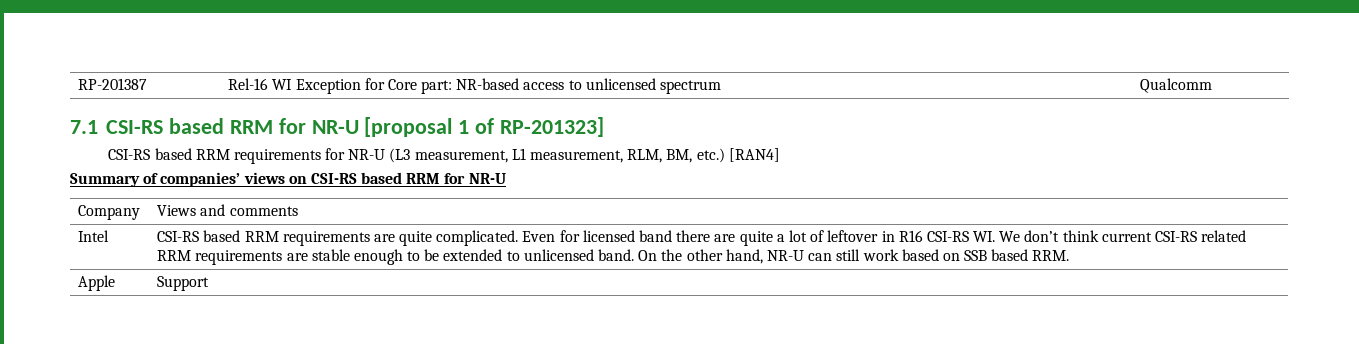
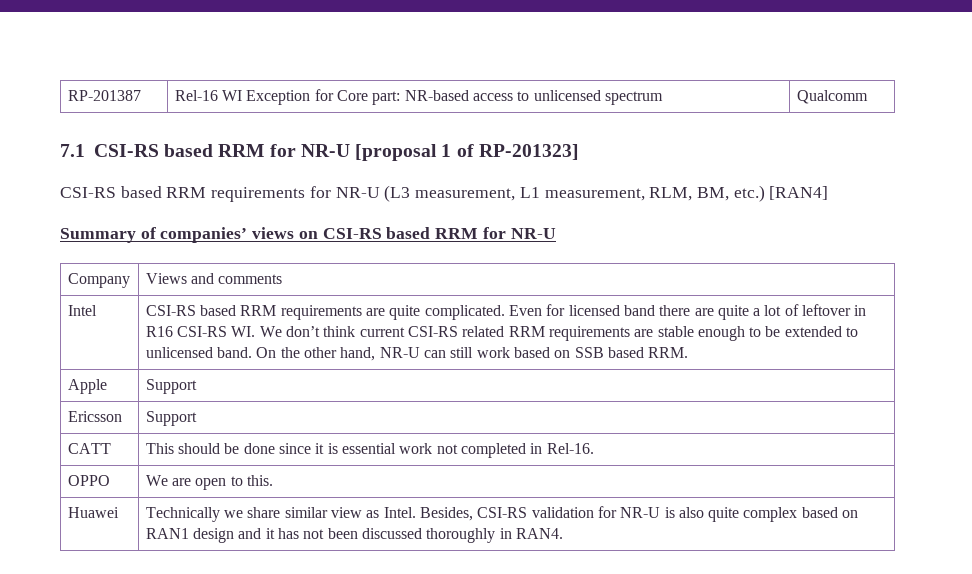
(210, 283) none -> [67,411,122,422] [145,411,197,426] [67,443,111,454] [145,443,594,458] [67,475,110,486] [145,475,273,490] [67,507,119,518] [145,506,859,522] [145,528,563,543] // Ericsson | Support // CATT | This should be done since it is essential work not completed in Rel-16. // OPPO | We are open to this. // Huawei | Technically we share similar view as Intel. Besides, CSI-RS validation for NR-U is also quite complex based on RAN1 design and it has not been discussed thoroughly in RAN4.

